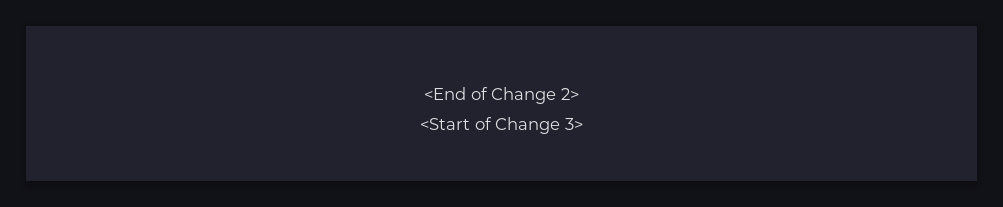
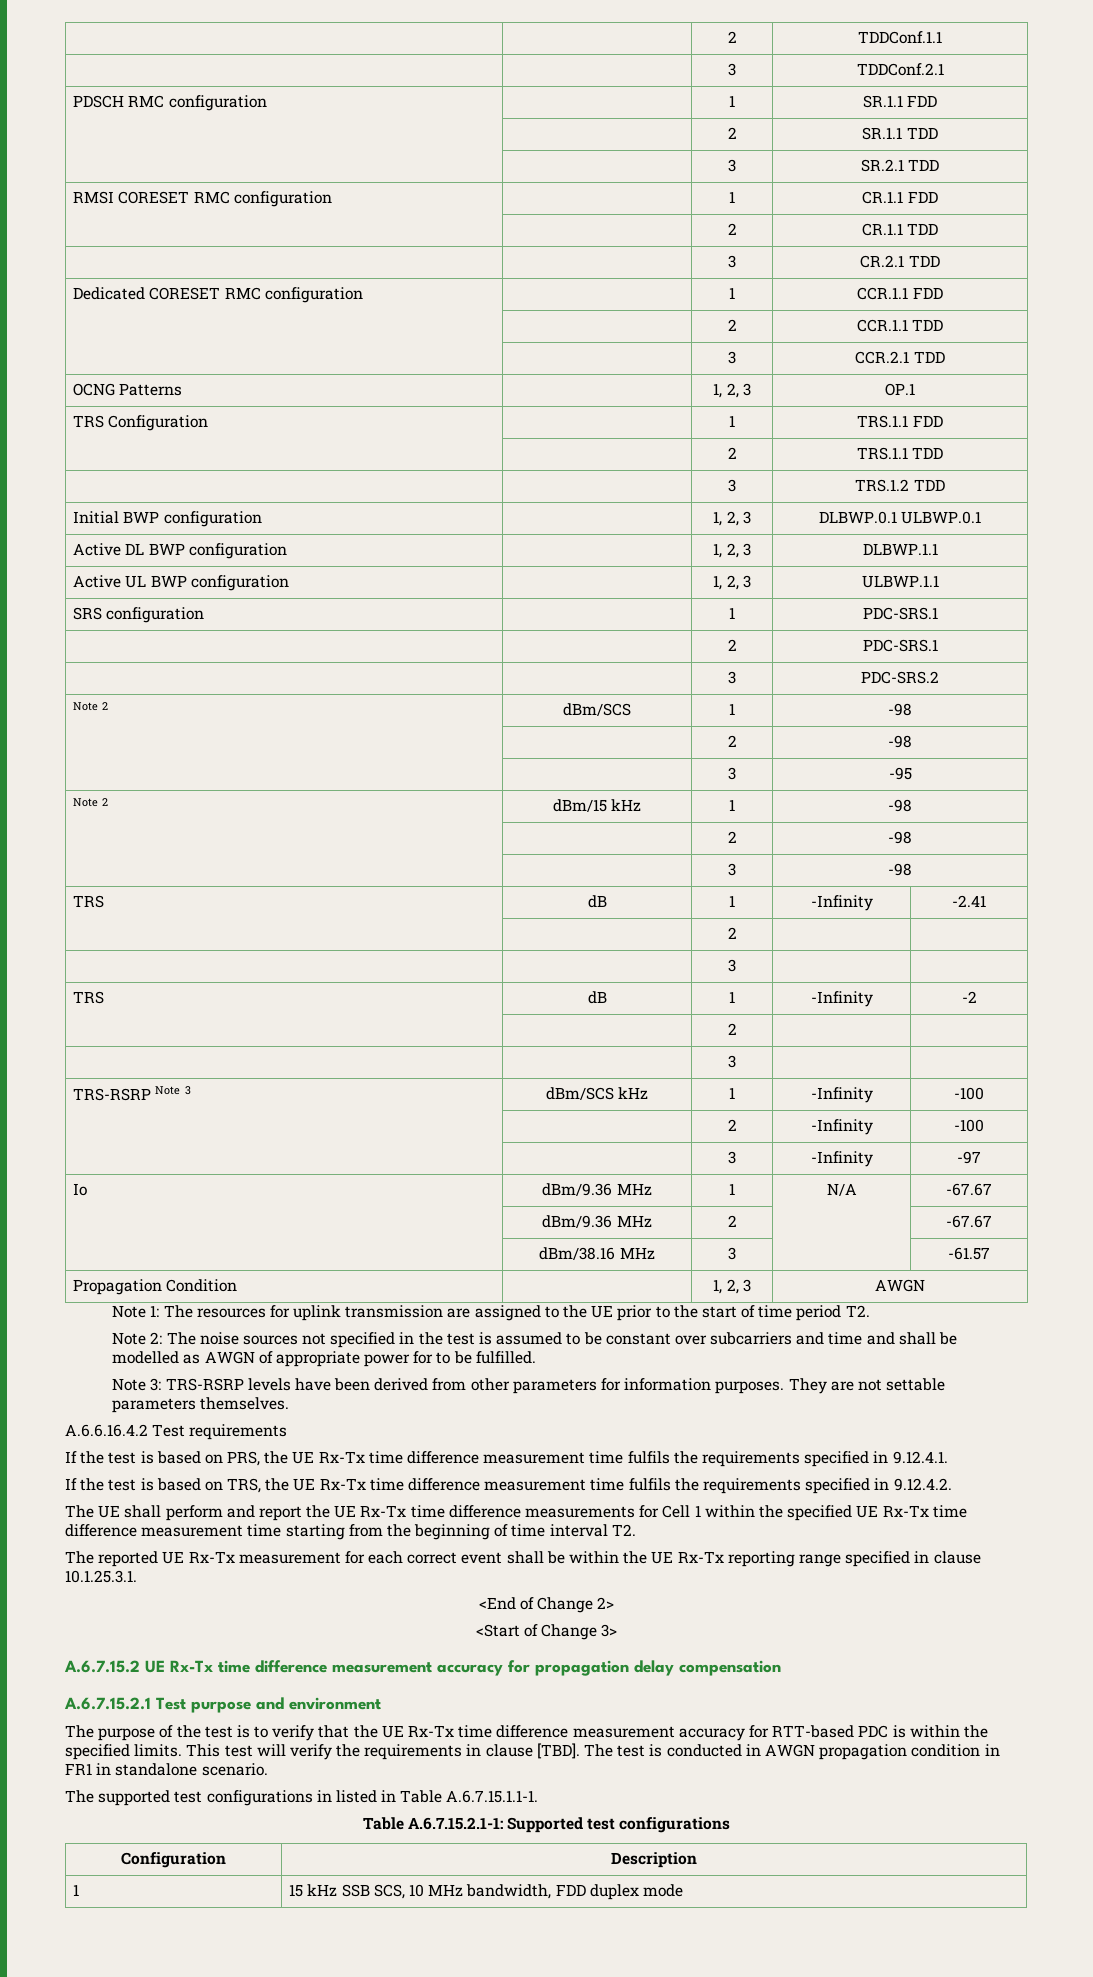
(424, 93) none -> [727,31,737,43] [858,31,942,44] [728,63,736,76] [856,63,944,76] [73,95,267,111] [729,95,735,107] [862,95,938,108] [727,127,737,139] [862,127,938,140] [728,159,736,172] [860,159,940,172] [73,191,332,207] [729,191,735,203] [862,191,938,204] [727,223,737,235] [861,223,939,236] [728,255,736,268] [860,255,940,268] [73,287,363,303] [729,287,735,299] [857,287,943,300] [727,319,737,331] [856,319,944,332] [728,351,736,364] [855,351,945,364] [73,383,183,396] [713,383,751,398] [885,383,915,396] [73,415,209,431] [729,415,735,427] [857,415,943,428] [727,447,737,459] [856,447,944,460] [728,479,736,492] [855,479,945,492] [73,511,262,527] [713,511,751,526] [818,511,982,524] [73,543,287,559] [713,543,751,558] [862,543,938,555] [73,575,289,591] [713,575,751,590] [861,575,939,588] [73,607,205,623] [729,607,735,619] [862,607,938,620] [727,639,737,651] [862,639,938,652] [728,671,736,684] [861,671,939,684] [73,702,109,711] [563,703,631,716] [729,703,735,715] [888,703,912,716] [727,735,737,747] [888,735,912,748] [728,767,736,780] [888,767,912,780] [73,798,109,807] [552,799,642,812] [729,799,735,811] [888,799,912,812] [727,831,737,843] [888,831,912,844] [728,863,736,876] [888,863,912,876] [73,895,105,908] [587,895,607,908] [729,895,735,907] [810,895,873,911] [952,895,986,907] [727,927,737,939] [728,959,736,972] [73,991,105,1004] [587,991,607,1004] [729,991,735,1003] [810,991,873,1007] [961,991,977,1003] [727,1023,737,1035] [728,1055,736,1068] [73,1086,191,1101] [545,1087,649,1100] [729,1087,735,1099] [810,1087,873,1103] [954,1087,984,1100] [727,1119,737,1131] [810,1119,873,1135] [954,1119,984,1132] [728,1151,736,1164] [810,1151,873,1167] [957,1151,981,1164] [73,1183,88,1196] [542,1183,652,1196] [729,1183,735,1195] [826,1183,857,1196] [946,1183,992,1196] [542,1215,652,1228] [727,1215,737,1227] [946,1215,992,1228] [539,1247,655,1260] [728,1247,736,1260] [948,1247,990,1260] [73,1279,238,1295] [713,1279,751,1294] [875,1279,925,1292] [112,1305,870,1321] [112,1332,958,1348] [112,1351,536,1367] [112,1378,946,1394] [112,1397,290,1413] [65,1424,288,1440] [65,1451,948,1467] [65,1478,952,1494] [65,1505,967,1521] [65,1524,636,1540] [65,1551,981,1567] [65,1570,137,1583] | | 2 | TDDConf.1.1 // | | 3 | TDDConf.2.1 // PDSCH RMC configuration | | 1 | SR.1.1 FDD // | | 2 | SR.1.1 TDD // | | 3 | SR.2.1 TDD // RMSI CORESET RMC configuration | | 1 | CR.1.1 FDD // | | 2 | CR.1.1 TDD // | | 3 | CR.2.1 TDD // Dedicated CORESET RMC configuration | | 1 | CCR.1.1 FDD // | | 2 | CCR.1.1 TDD // | | 3 | CCR.2.1 TDD // OCNG Patterns | | 1, 2, 3 | OP.1 // TRS Configuration | | 1 | TRS.1.1 FDD // | | 2 | TRS.1.1 TDD // | | 3 | TRS.1.2 TDD // Initial BWP configuration | | 1, 2, 3 | DLBWP.0.1 ULBWP.0.1 // Active DL BWP configuration | | 1, 2, 3 | DLBWP.1.1 // Active UL BWP configuration | | 1, 2, 3 | ULBWP.1.1 // SRS configuration | | 1 | PDC-SRS.1 // | | 2 | PDC-SRS.1 // | | 3 | PDC-SRS.2 // Note 2 | dBm/SCS | 1 | -98 // | | 2 | -98 // | | 3 | -95 // Note 2 | dBm/15 kHz | 1 | -98 // | | 2 | -98 // | | 3 | -98 // TRS | dB | 1 | -Infinity | -2.41 // | | 2 | | // | | 3 | | // TRS | dB | 1 | -Infinity | -2 // | | 2 | | // | | 3 | | // TRS-RSRP Note 3 | dBm/SCS kHz | 1 | -Infinity | -100 // | | 2 | -Infinity | -100 // | | 3 | -Infinity | -97 // Io | dBm/9.36 MHz | 1 | N/A | -67.67 // | dBm/9.36 MHz | 2 | | -67.67 // | dBm/38.16 MHz | 3 | | -61.57 // Propagation Condition | | 1, 2, 3 | AWGN // Note 1: The resources for uplink transmission are assigned to the UE prior to the start of time period T2. // Note 2: The noise sources not specified in the test is assumed to be constant over subcarriers and time and shall be modelled as AWGN of appropriate power for to be fulfilled. // Note 3: TRS-RSRP levels have been derived from other parameters for information purposes. They are not settable parameters themselves. // A.6.6.16.4.2 Test requirements // If the test is based on PRS, the UE Rx-Tx time difference measurement time fulfils the requirements specified in 9.12.4.1. // If the test is based on TRS, the UE Rx-Tx time difference measurement time fulfils the requirements specified in 9.12.4.2. // The UE shall perform and report the UE Rx-Tx time difference measurements for Cell 1 within the specified UE Rx-Tx time difference measurement time starting from the beginning of time interval T2. // The reported UE Rx-Tx measurement for each correct event shall be within the UE Rx-Tx reporting range specified in clause 10.1.25.3.1. //
(583, 124) none -> [64,1660,781,1676] [64,1697,381,1713] [65,1725,988,1741] [65,1743,1000,1760] [65,1763,268,1776] [65,1790,539,1806] [362,1817,731,1833] [121,1852,226,1868] [611,1852,697,1868] [73,1884,80,1896] [289,1884,683,1900] // A.6.7.15.2 UE Rx-Tx time difference measurement accuracy for propagation delay compensation // A.6.7.15.2.1 Test purpose and environment // The purpose of the test is to verify that the UE Rx-Tx time difference measurement accuracy for RTT-based PDC is within the specified limits. This test will verify the requirements in clause [TBD]. The test is conducted in AWGN propagation condition in FR1 in standalone scenario. // The supported test configurations in listed in Table A.6.7.15.1.1-1. // Table A.6.7.15.2.1-1: Supported test configurations // Configuration | Description // 1 | 15 kHz SSB SCS, 10 MHz bandwidth, FDD duplex mode

